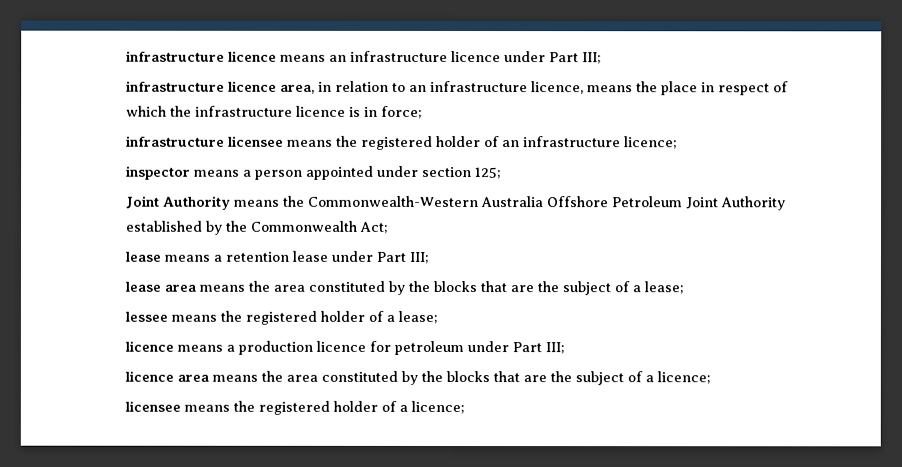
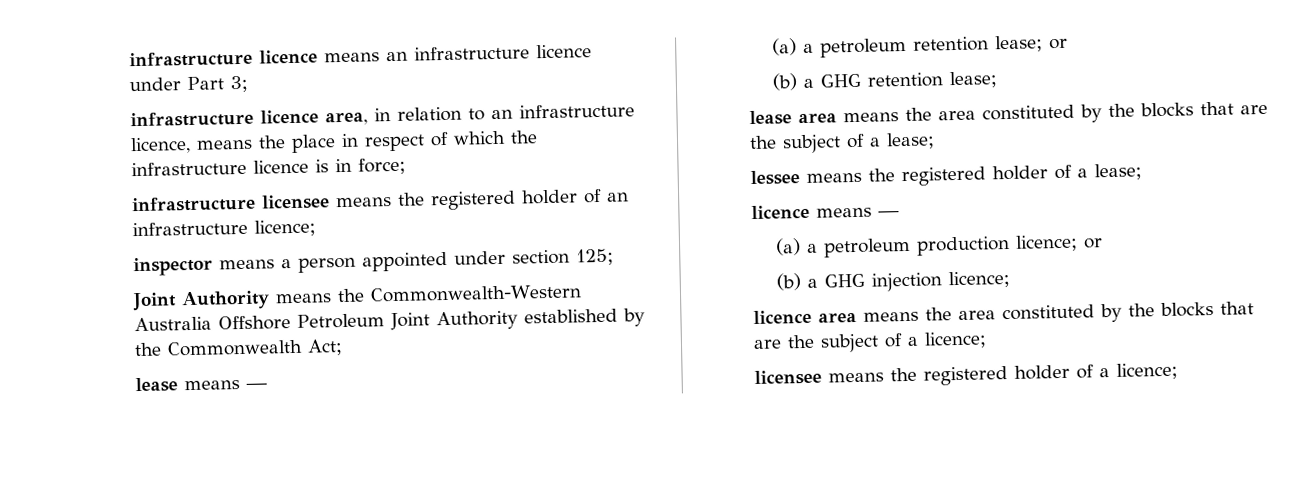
[582,52,603,65] III; -> [230,75,249,93] 3;
[213,250,430,264] a retention lease under Part III; -> [246,383,269,389] [771,35,1068,58] [771,71,998,91] — // (a) a petroleum retention lease; or // (b) a GHG retention lease;
[226,340,566,356] a production licence for petroleum under Part III; -> [878,211,901,217] [774,234,1103,258] [775,270,1010,292] — // (a) a petroleum production licence; or // (b) a GHG injection licence;

